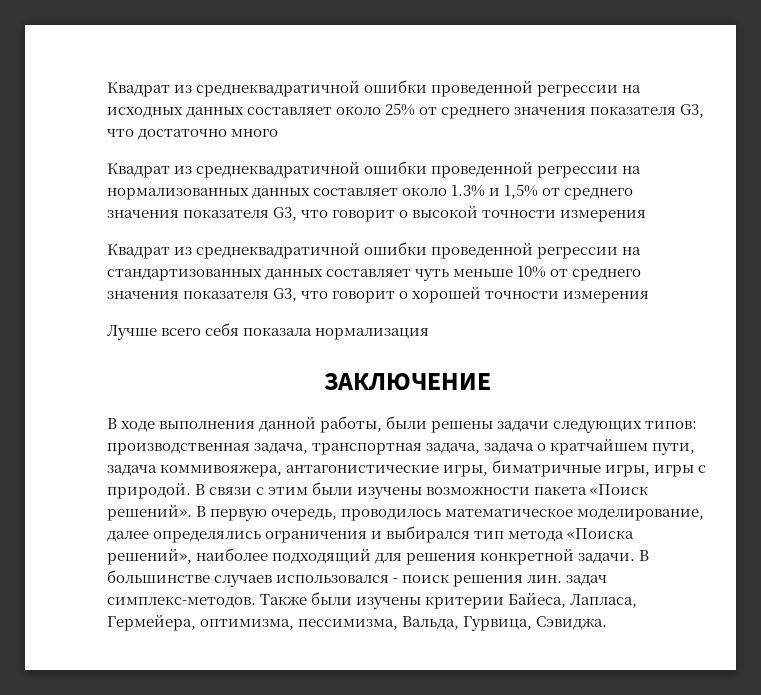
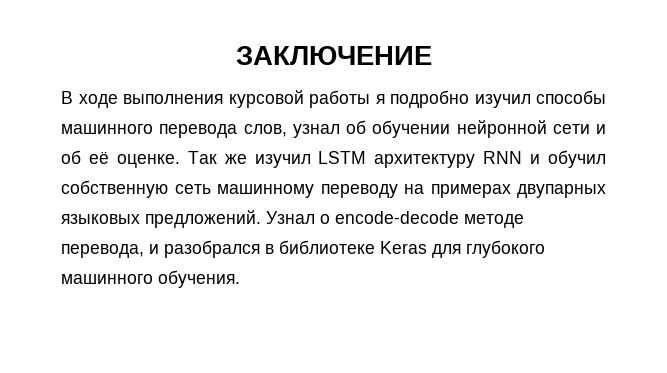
[107,80,642,97] [107,103,705,119] [107,129,279,140] [107,161,642,178] [107,184,634,200] [107,205,647,222] [107,242,642,259] [107,266,642,281] [107,286,650,303] [107,323,430,340] [324,373,491,391] [107,416,698,433] [107,438,696,455] [107,460,707,477] [107,482,649,499] [107,504,705,521] [107,526,635,543] [107,548,650,565] [107,570,608,587] [107,592,638,609] [107,614,608,631] Квадрат из среднеквадратичной ошибки проведенной регрессии на исходных данных составляет около 25% от среднего значения показателя G3, что достаточно много // Квадрат из среднеквадратичной ошибки проведенной регрессии на нормализованных данных составляет около 1.3% и 1,5% от среднего значения показателя G3, что говорит о высокой точности измерения // Квадрат из среднеквадратичной ошибки проведенной регрессии на стандартизованных данных составляет чуть меньше 10% от среднего значения показателя G3, что говорит о хорошей точности измерения // Лучше всего себя показала нормализация // ЗАКЛЮЧЕНИЕ // В ходе выполнения данной работы, были решены задачи следующих типов: производственная задача, транспортная задача, задача о кратчайшем пути, задача коммивояжера, антагонистические игры, биматричные игры, игры с природой. В связи с этим были изучены возможности пакета «Поиск решений». В первую очередь, проводилось математическое моделирование, далее определялись ограничения и выбирался тип метода «Поиска решений», наиболее подходящий для решения конкретной задачи. В большинстве случаев использовался - поиск решения лин. задач симплекс-методов. Также были изучены критерии Байеса, Лапласа, Гермейера, оптимизма, пессимизма, Вальда, Гурвица, Сэвиджа. -> [235,46,432,65] [61,90,606,108] [61,120,606,138] [61,150,606,168] [61,180,606,198] [61,210,524,228] [61,240,545,258] [61,270,240,288] ЗАКЛЮЧЕНИЕ // В ходе выполнения курсовой работы я подробно изучил способы машинного перевода слов, узнал об обучении нейронной сети и об её оценке. Так же изучил LSTM архитектуру RNN и обучил собственную сеть машинному переводу на примерах двупарных языковых предложений. Узнал о encode-decode методе перевода, и разобрался в библиотеке Keras для глубокого машинного обучения.

